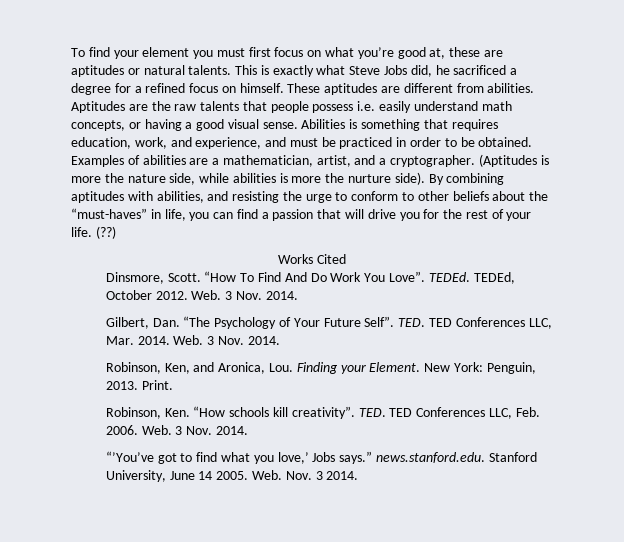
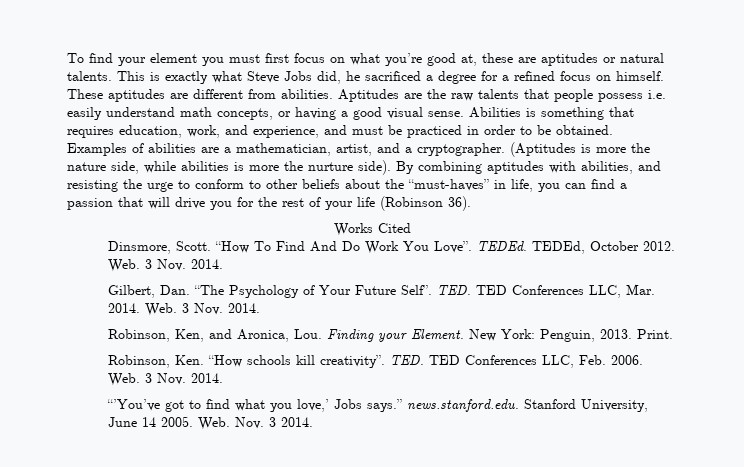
[71,226,116,239] life. (??) -> [357,196,471,211] life (Robinson 36).

